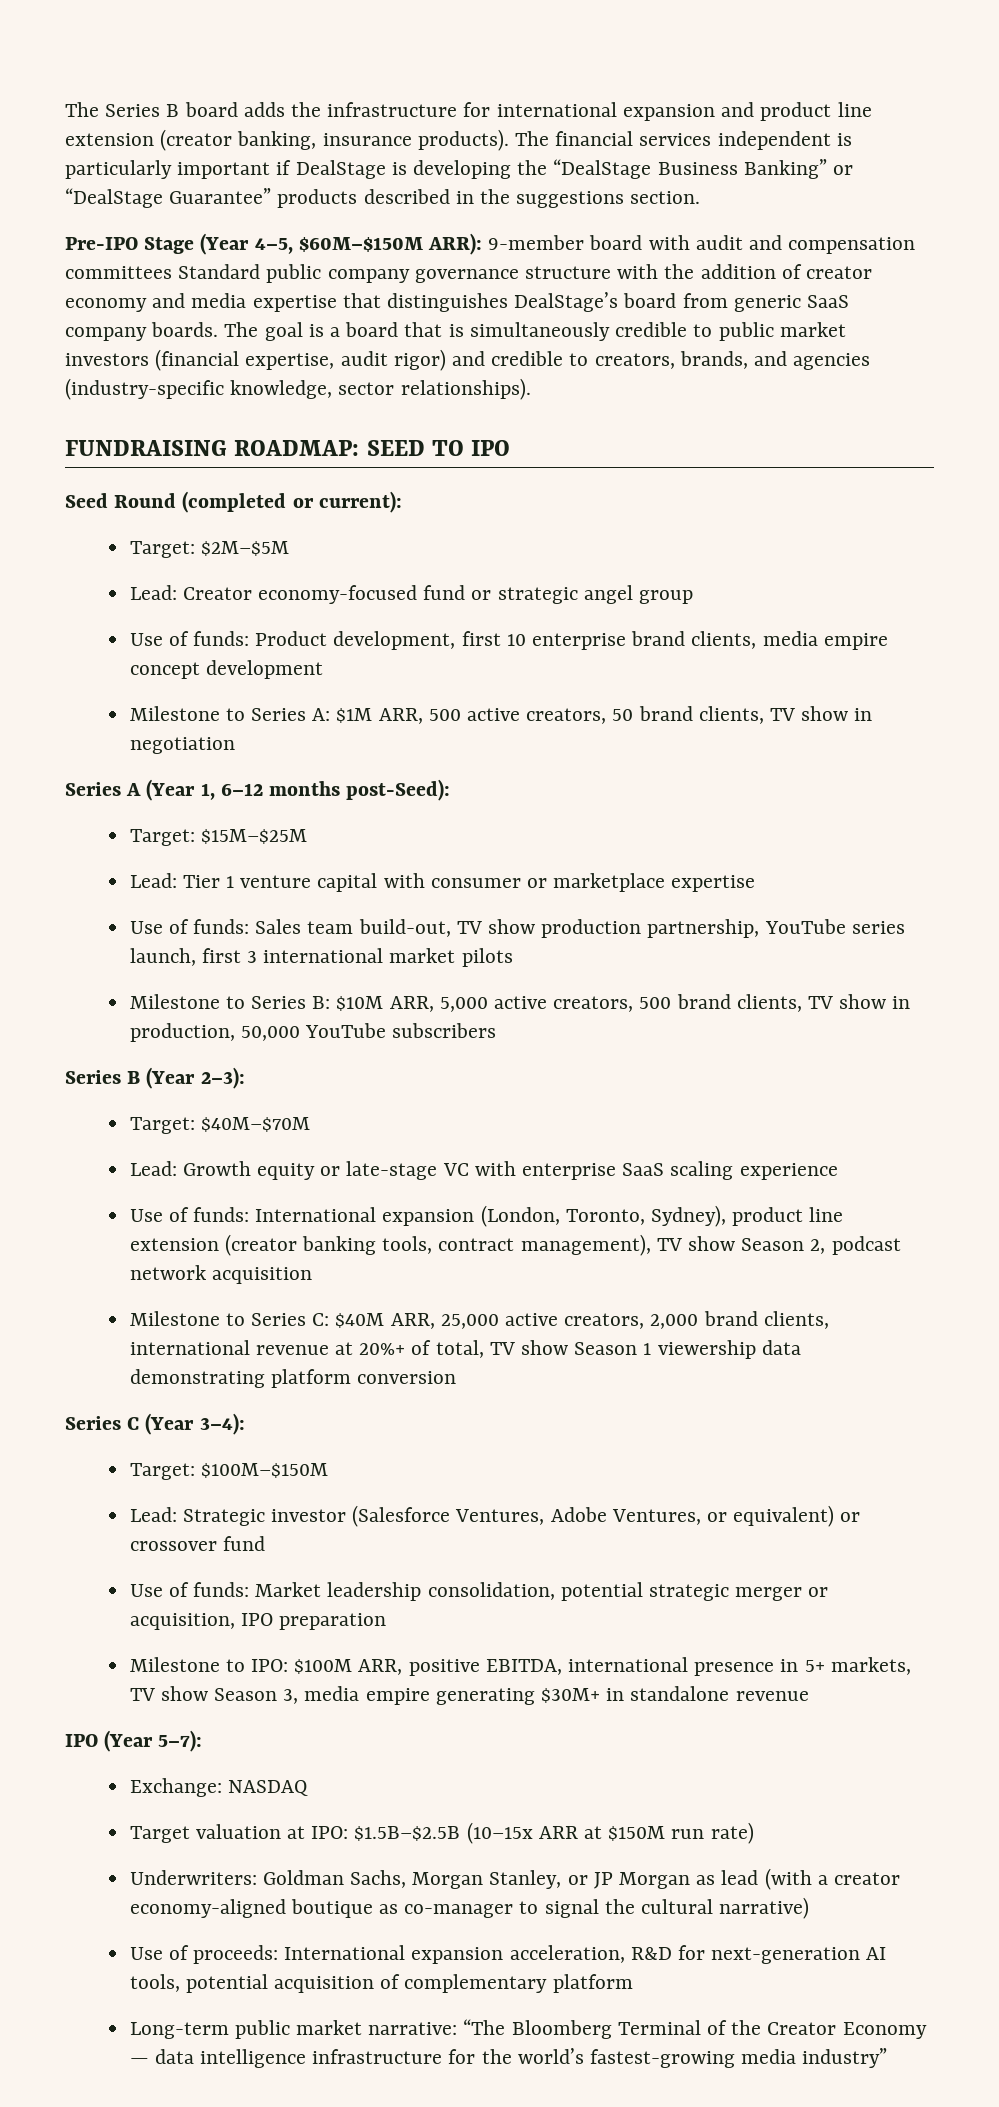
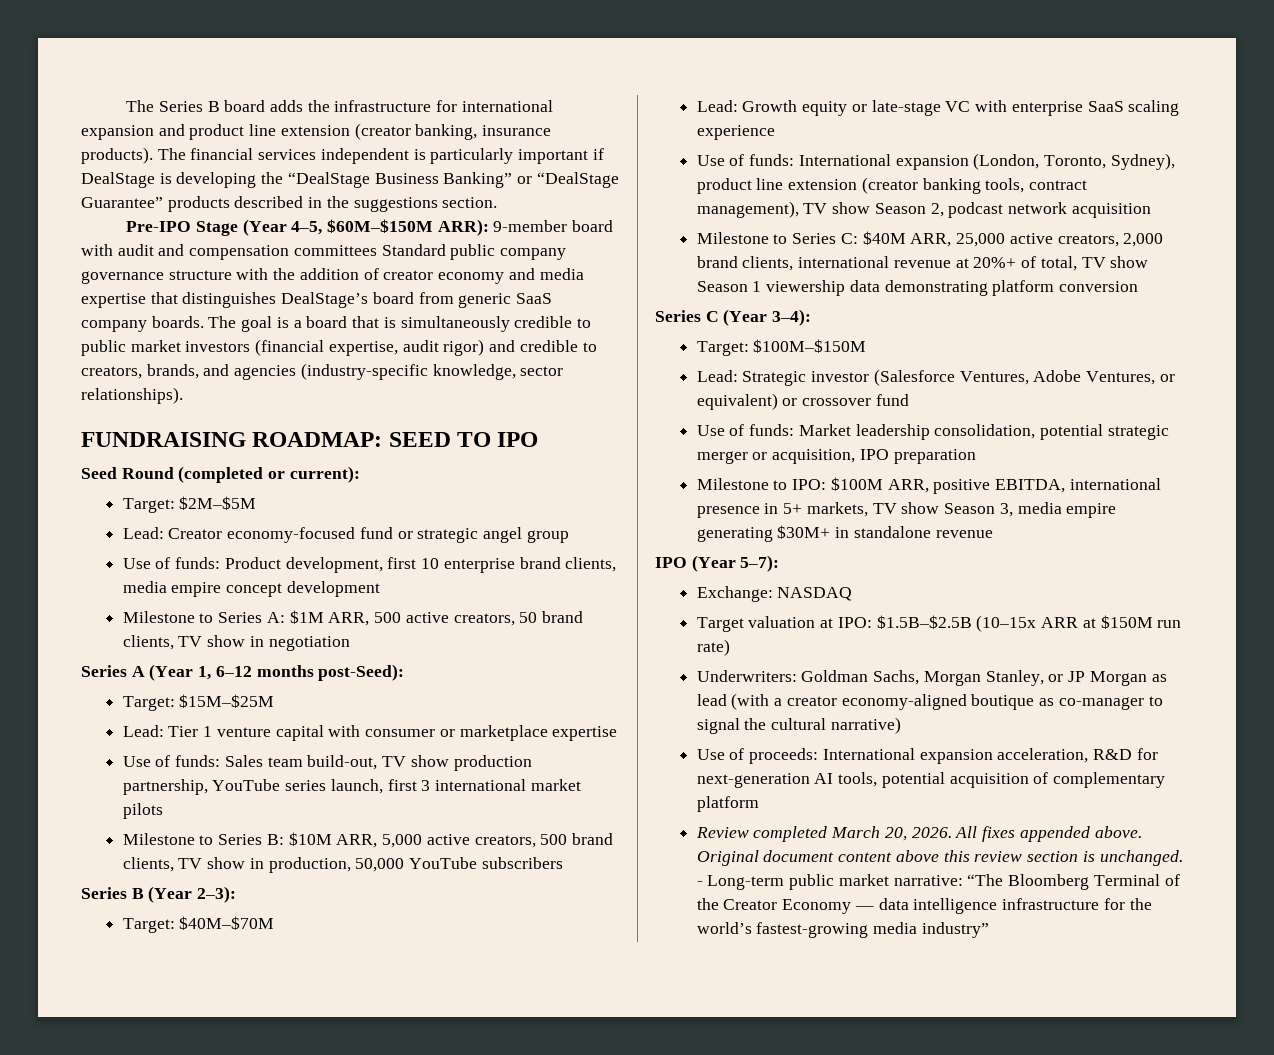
(633, 1983) none -> [695,826,1142,842] [696,850,1183,866] [696,881,703,886] Review completed March 20, 2026. All fixes appended above. Original document content above this review section is unchanged. -

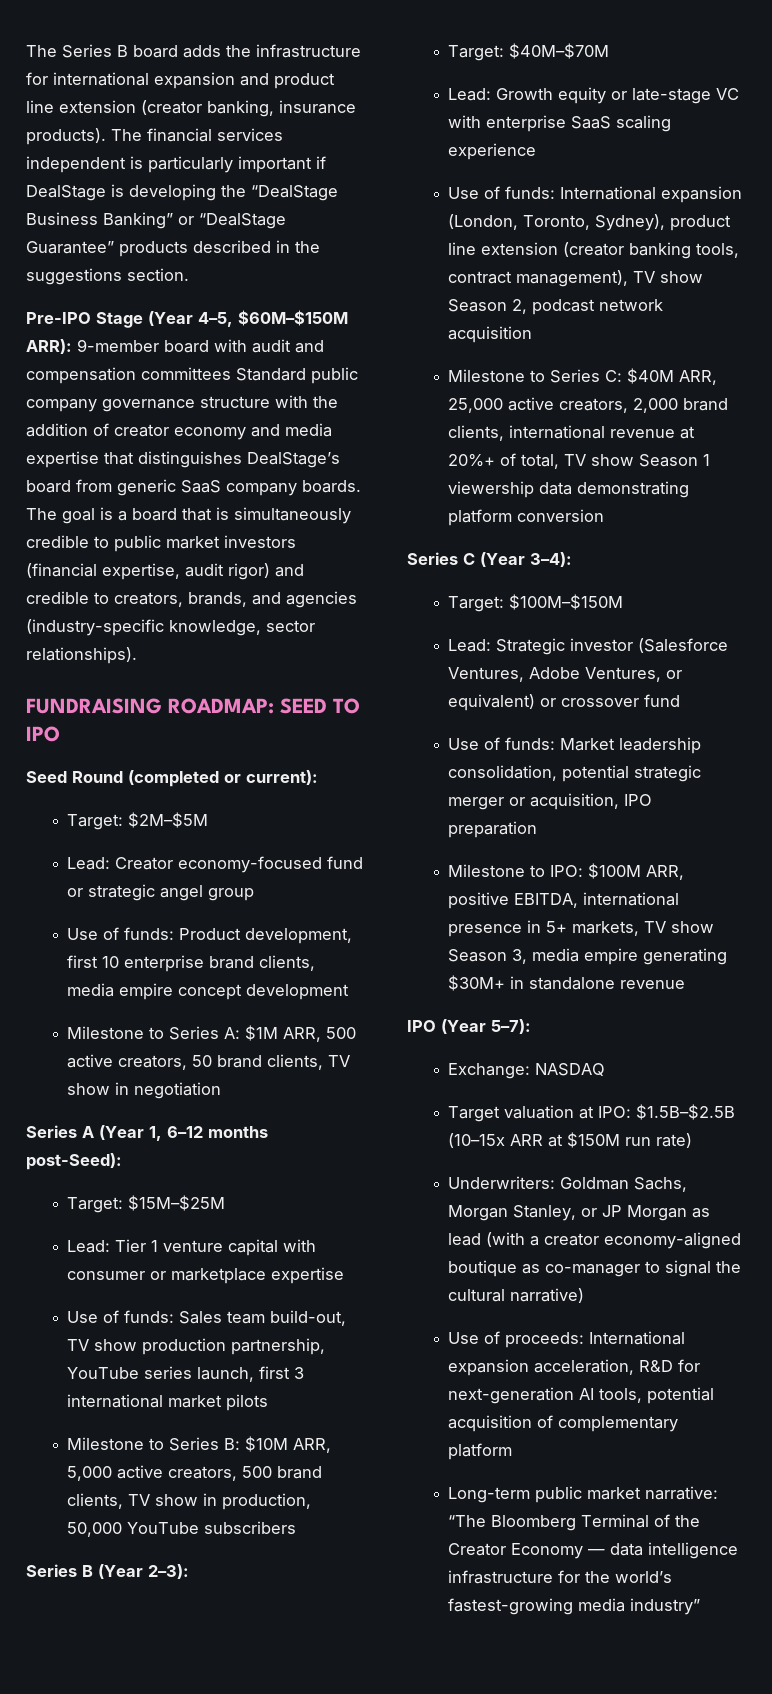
[695,826,1142,842] [696,850,1183,866] [696,881,703,886] Review completed March 20, 2026. All fixes appended above. Original document content above this review section is unchanged. - -> (513, 1451) none

